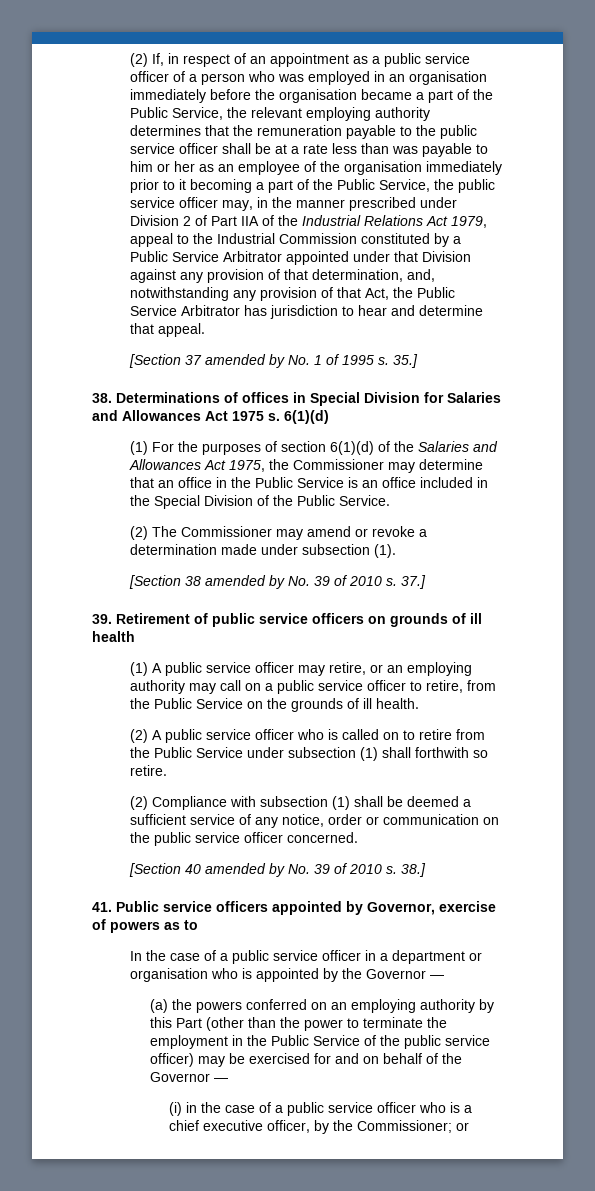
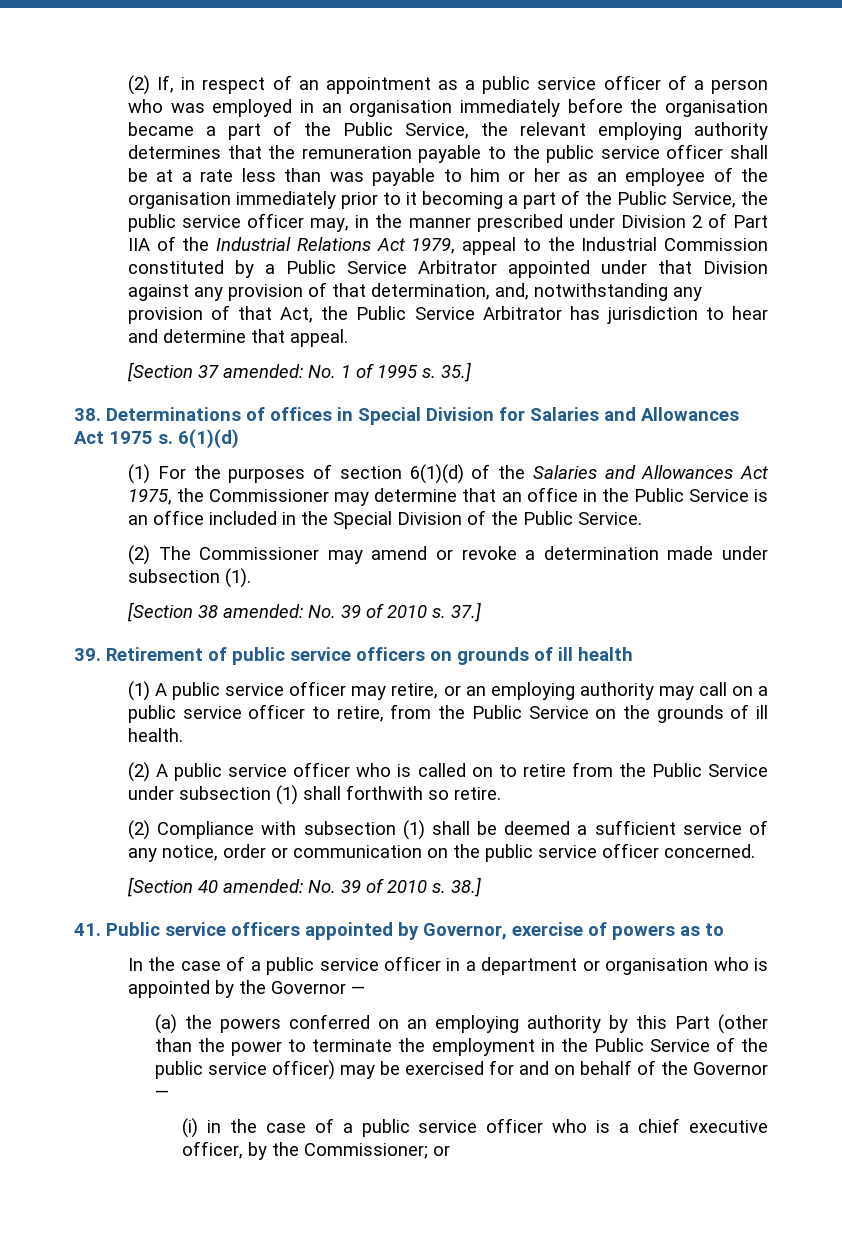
[205,354,286,368] amended by -> [222,364,303,378] amended:
[205,575,286,589] amended by -> [222,604,303,618] amended:
[205,863,286,877] amended by -> [222,879,303,893] amended:

